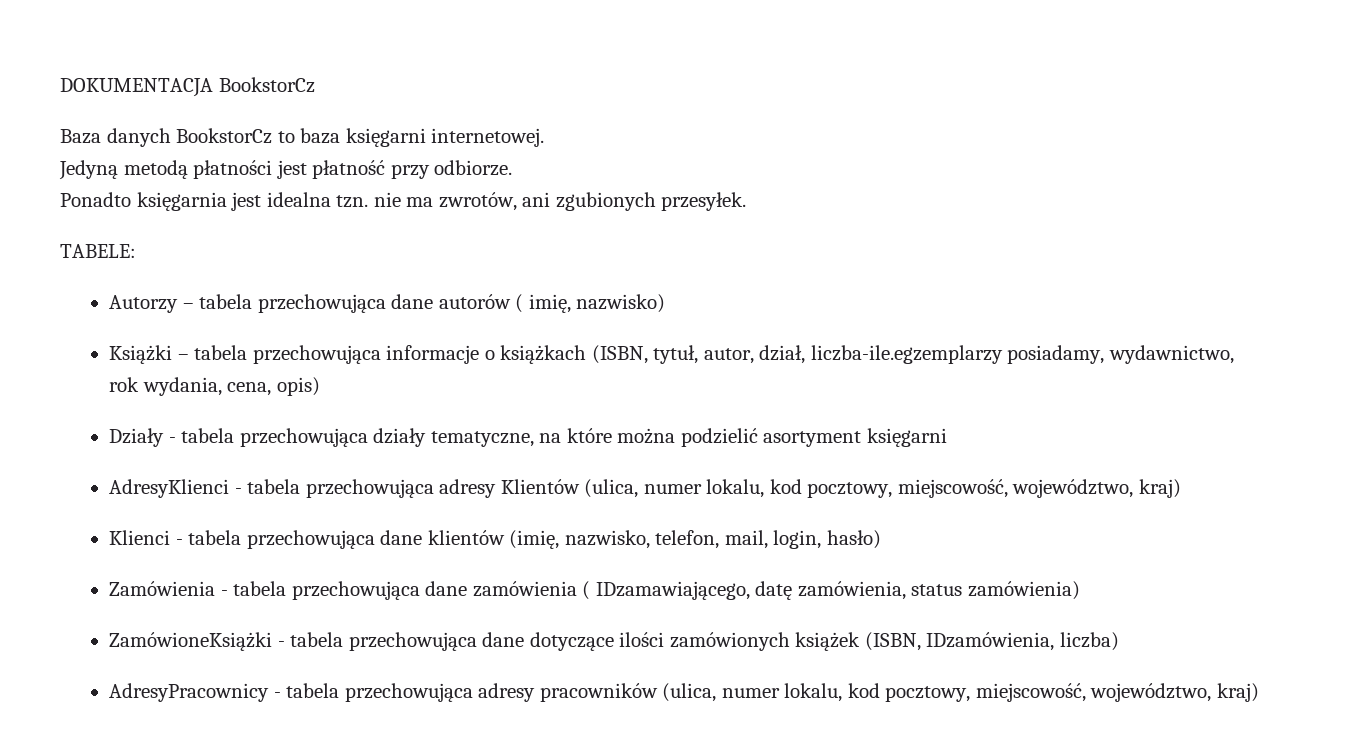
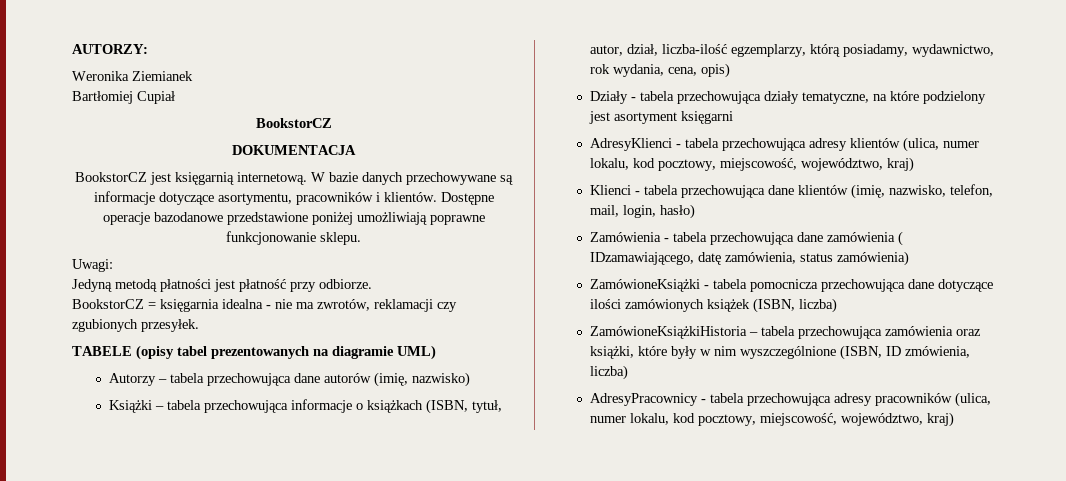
[60,77,315,97] [60,128,545,147] DOKUMENTACJA BookstorCz // Baza danych BookstorCz to baza księgarni internetowej. -> [72,44,148,54] [72,71,193,81] [72,91,175,104] [255,118,332,128] [232,145,356,155] [75,172,513,185] [93,191,494,205] [102,212,485,225] [226,231,361,245] [72,259,113,272] AUTORZY: // Weronika Ziemianek // Bartłomiej Cupiał // BookstorCZ // DOKUMENTACJA // BookstorCZ jest księgarnią internetową. W bazie danych przechowywane są informacje dotyczące asortymentu, pracowników i klientów. Dostępne operacje bazodanowe przedstawione poniżej umożliwiają poprawne funkcjonowanie sklepu. // Uwagi:
[60,192,369,211] Ponadto księgarnia jest idealna tzn. -> [72,299,271,312] BookstorCZ = księgarnia idealna -
[522,192,551,207] ani -> [374,299,457,312] reklamacji czy
[60,244,136,258] TABELE: -> [72,345,436,360] TABELE (opisy tabel prezentowanych na diagramie UML)
[515,294,571,313] ( imię, -> [374,372,409,387] (imię,
[810,345,1003,364] liczba-ile.egzemplarzy -> [662,44,841,57] liczba-ilość egzemplarzy, którą
[617,428,758,447] można podzielić -> [923,91,987,104] [589,111,611,124] podzielony jest
[500,479,580,494] Klientów -> [850,138,901,148] klientów
(344, 639) none -> [750,279,819,292] pomocnicza
[926,632,1055,651] IDzamówienia, -> [799,298,838,313] [590,326,982,339] [590,345,971,360] liczba) // ZamówioneKsiążkiHistoria – tabela przechowująca zamówienia oraz książki, które były w nim wyszczególnione (ISBN, ID zmówienia,

